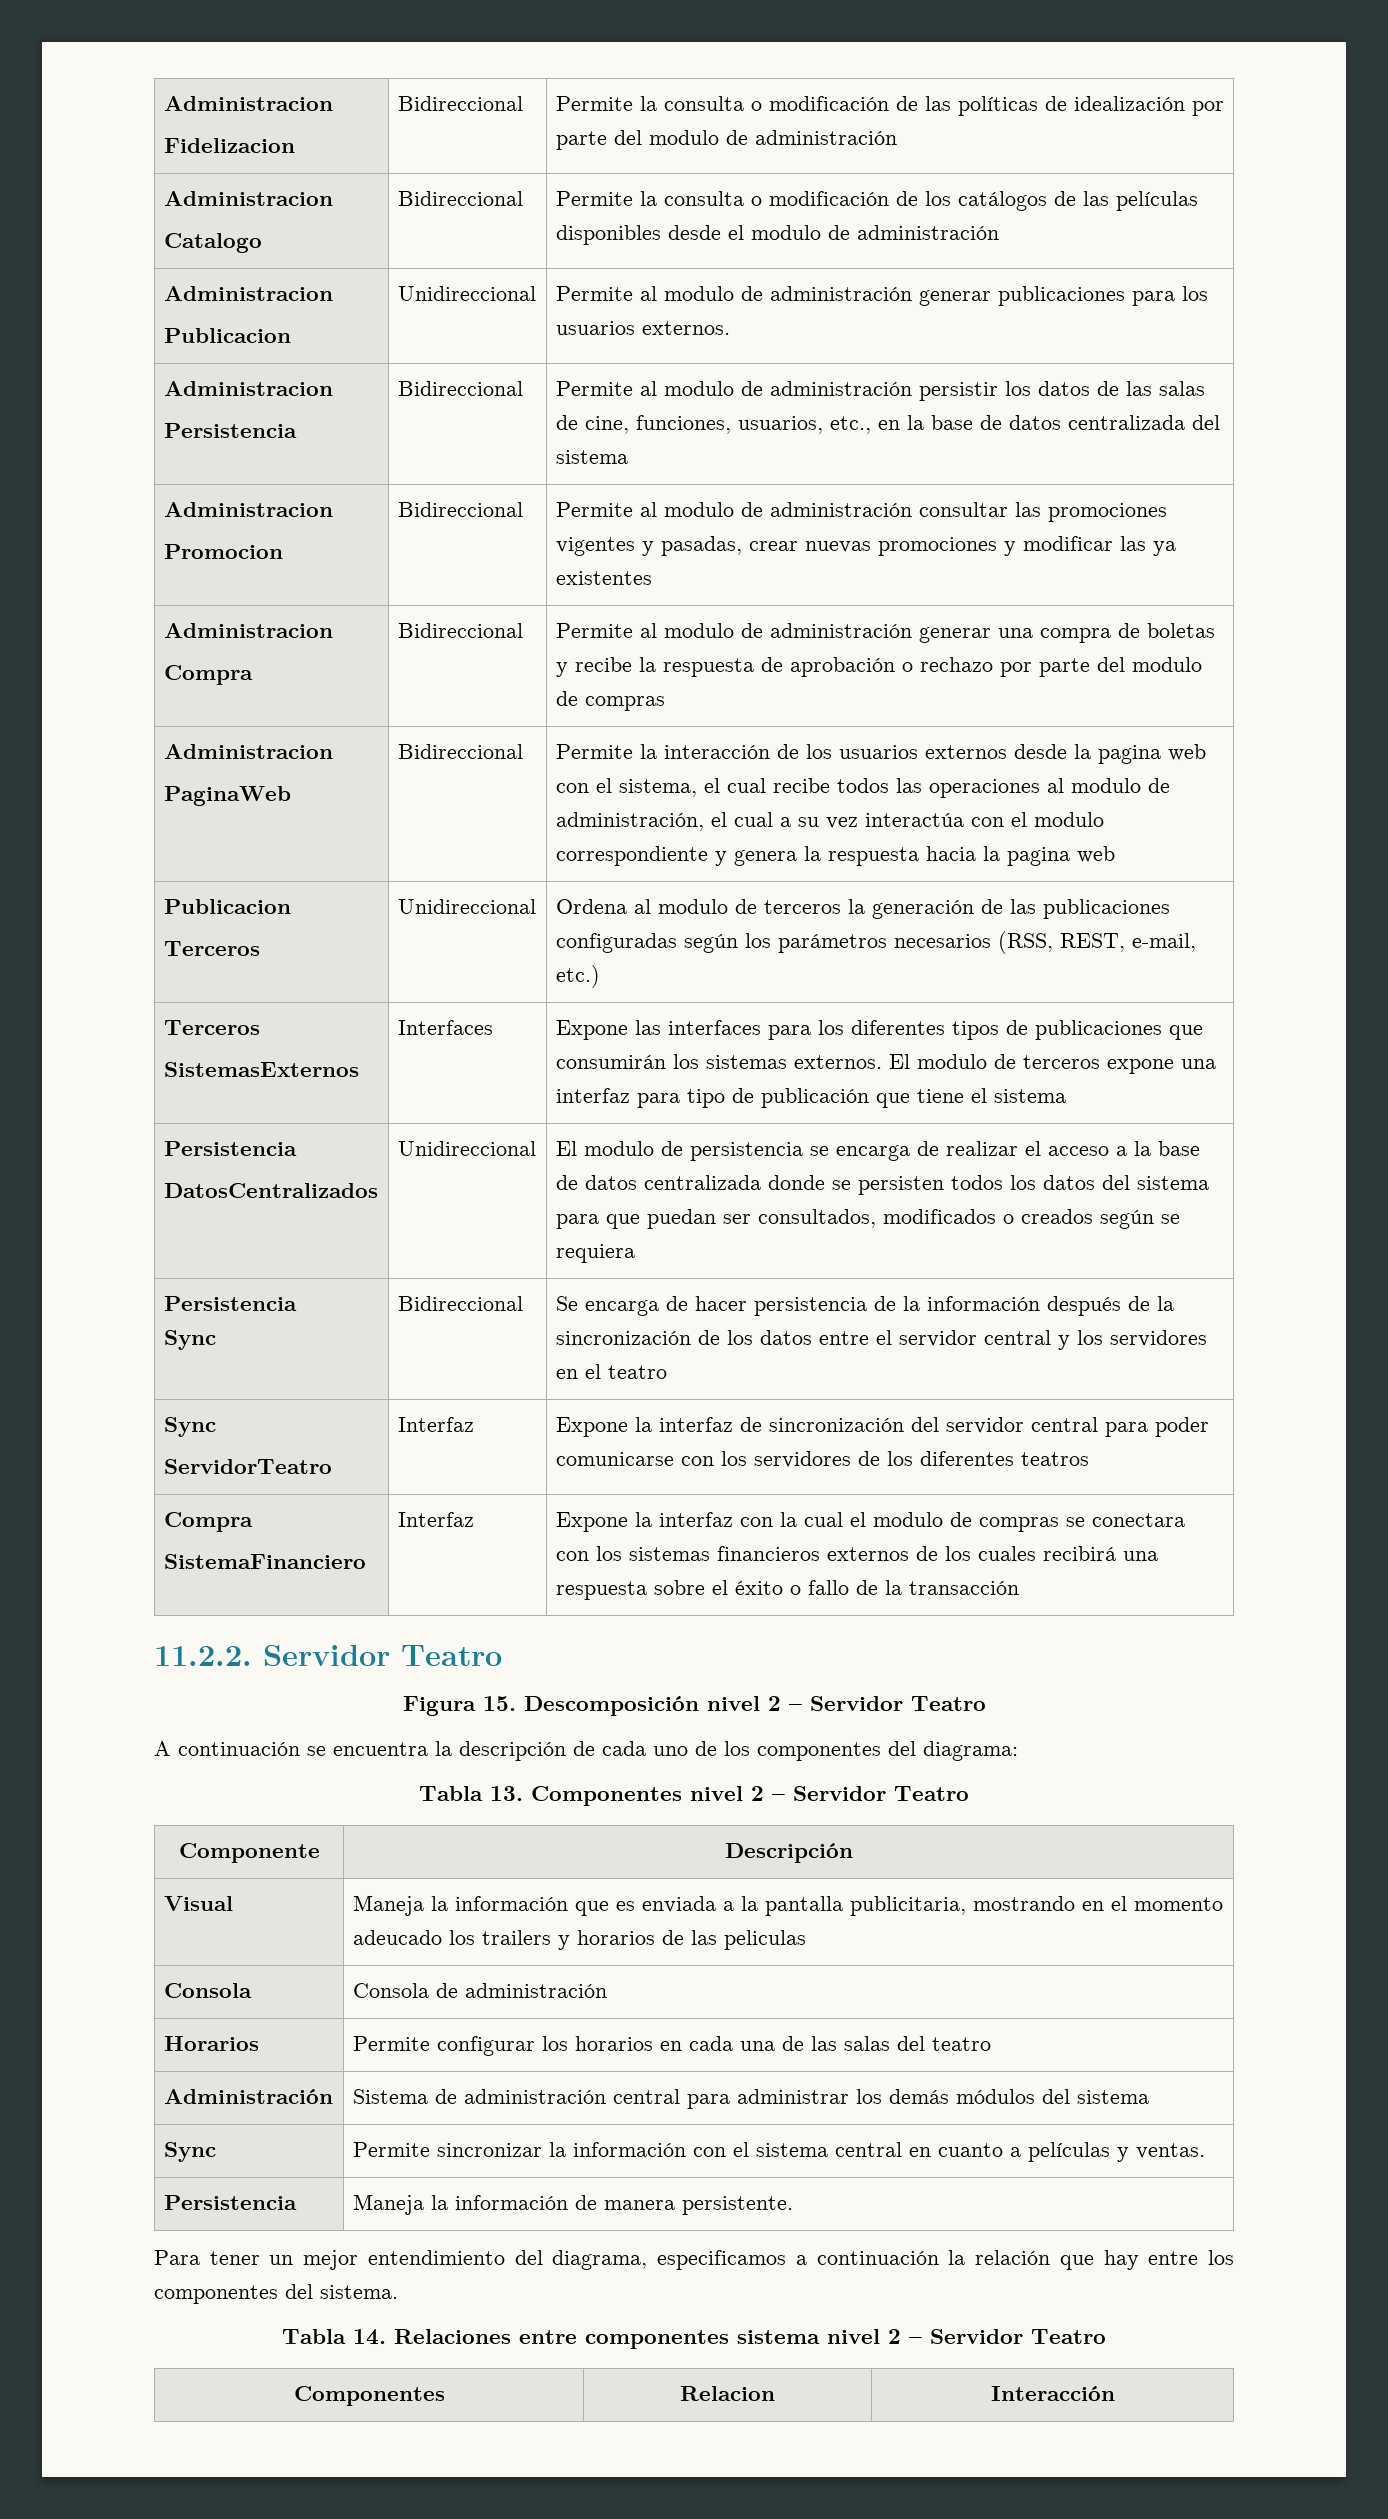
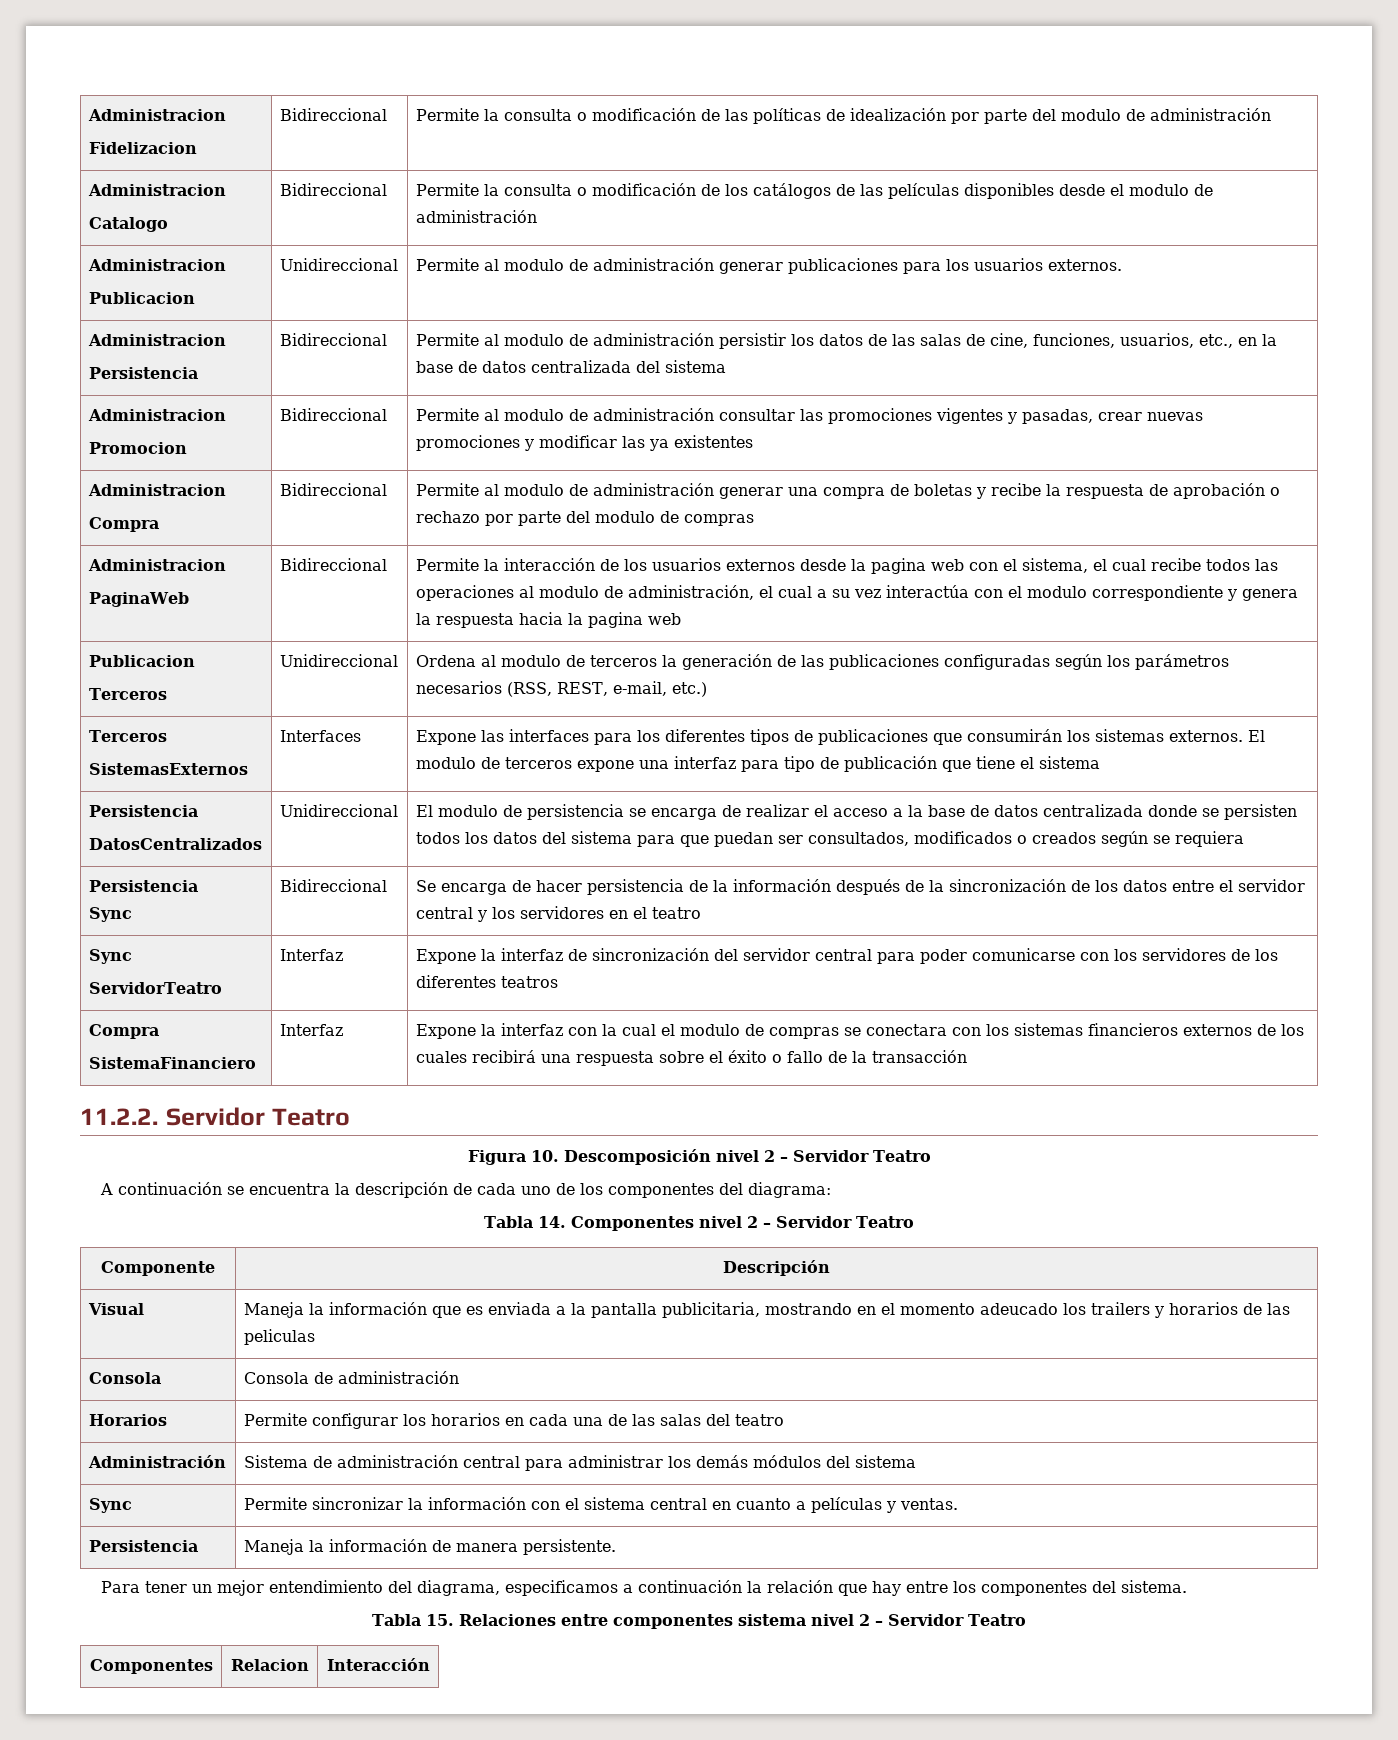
[482,1696,516,1711] 15. -> [530,1150,559,1162] 10.
[490,1786,523,1801] 13. -> [538,1216,566,1228] 14.
[353,2329,386,2345] 14. -> [426,1614,454,1626] 15.

